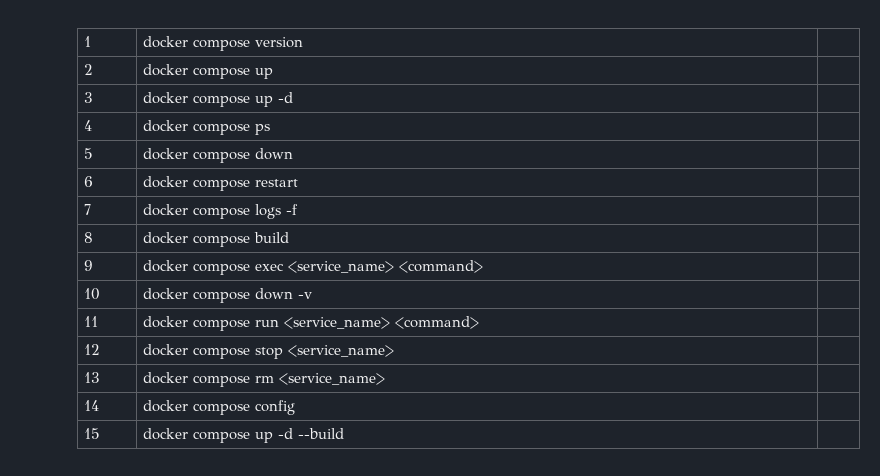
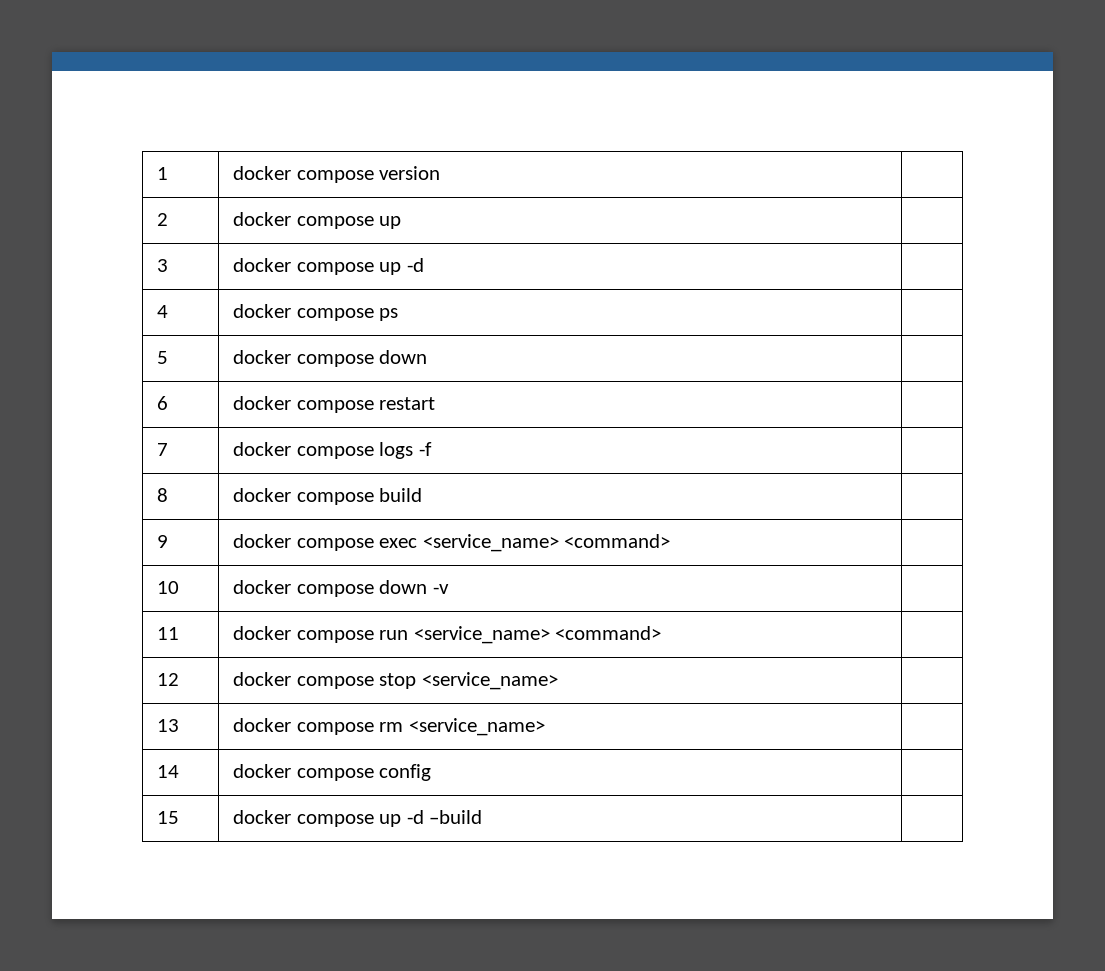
[298,428,345,439] --build -> [429,810,483,824] –build

